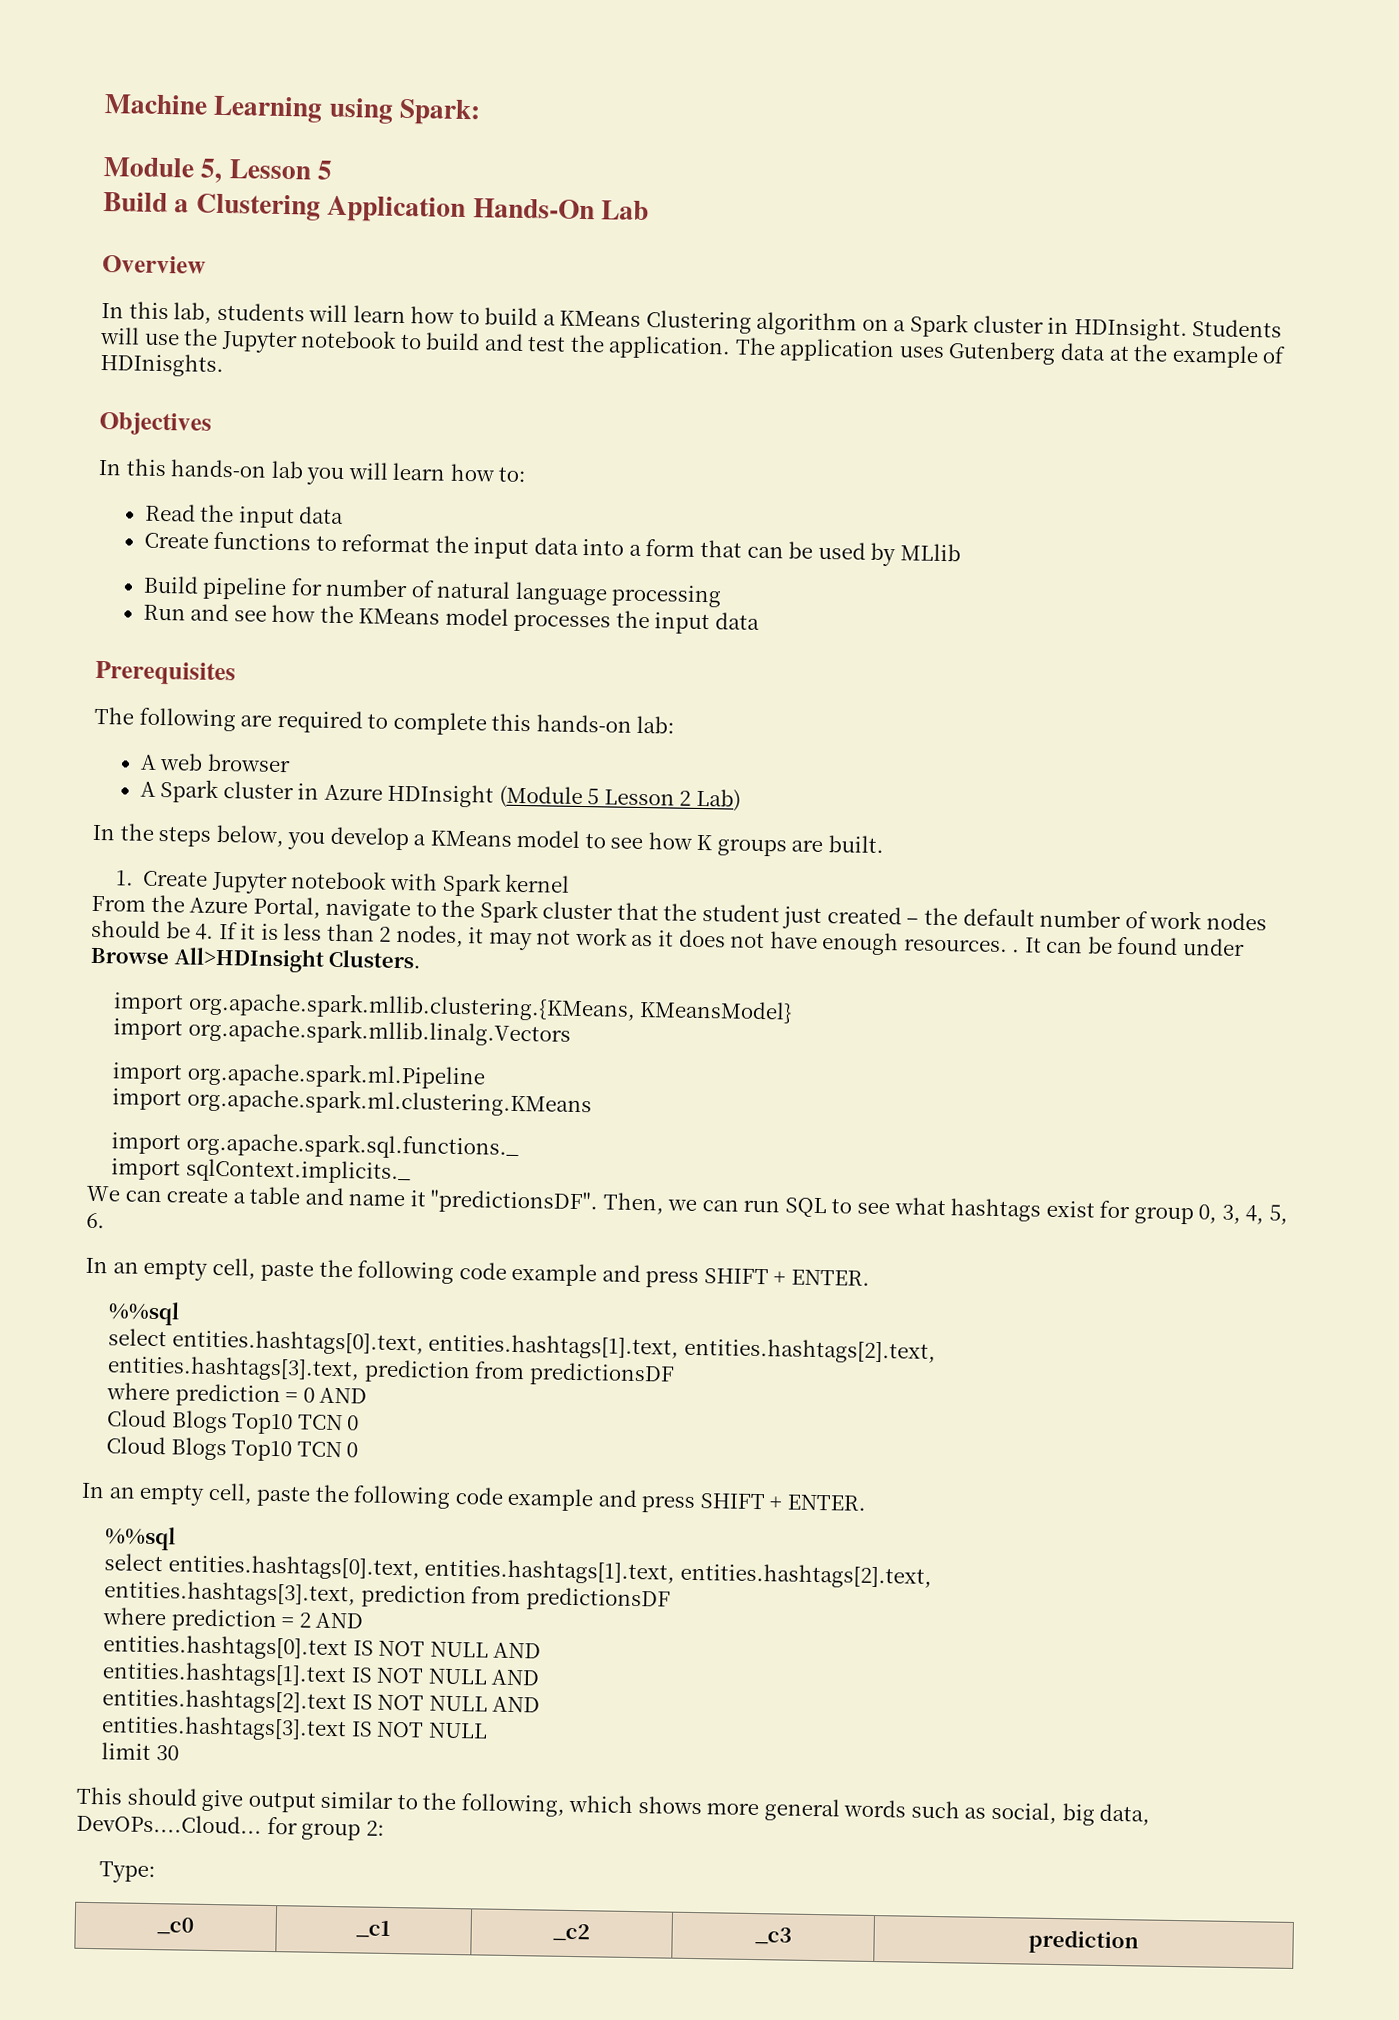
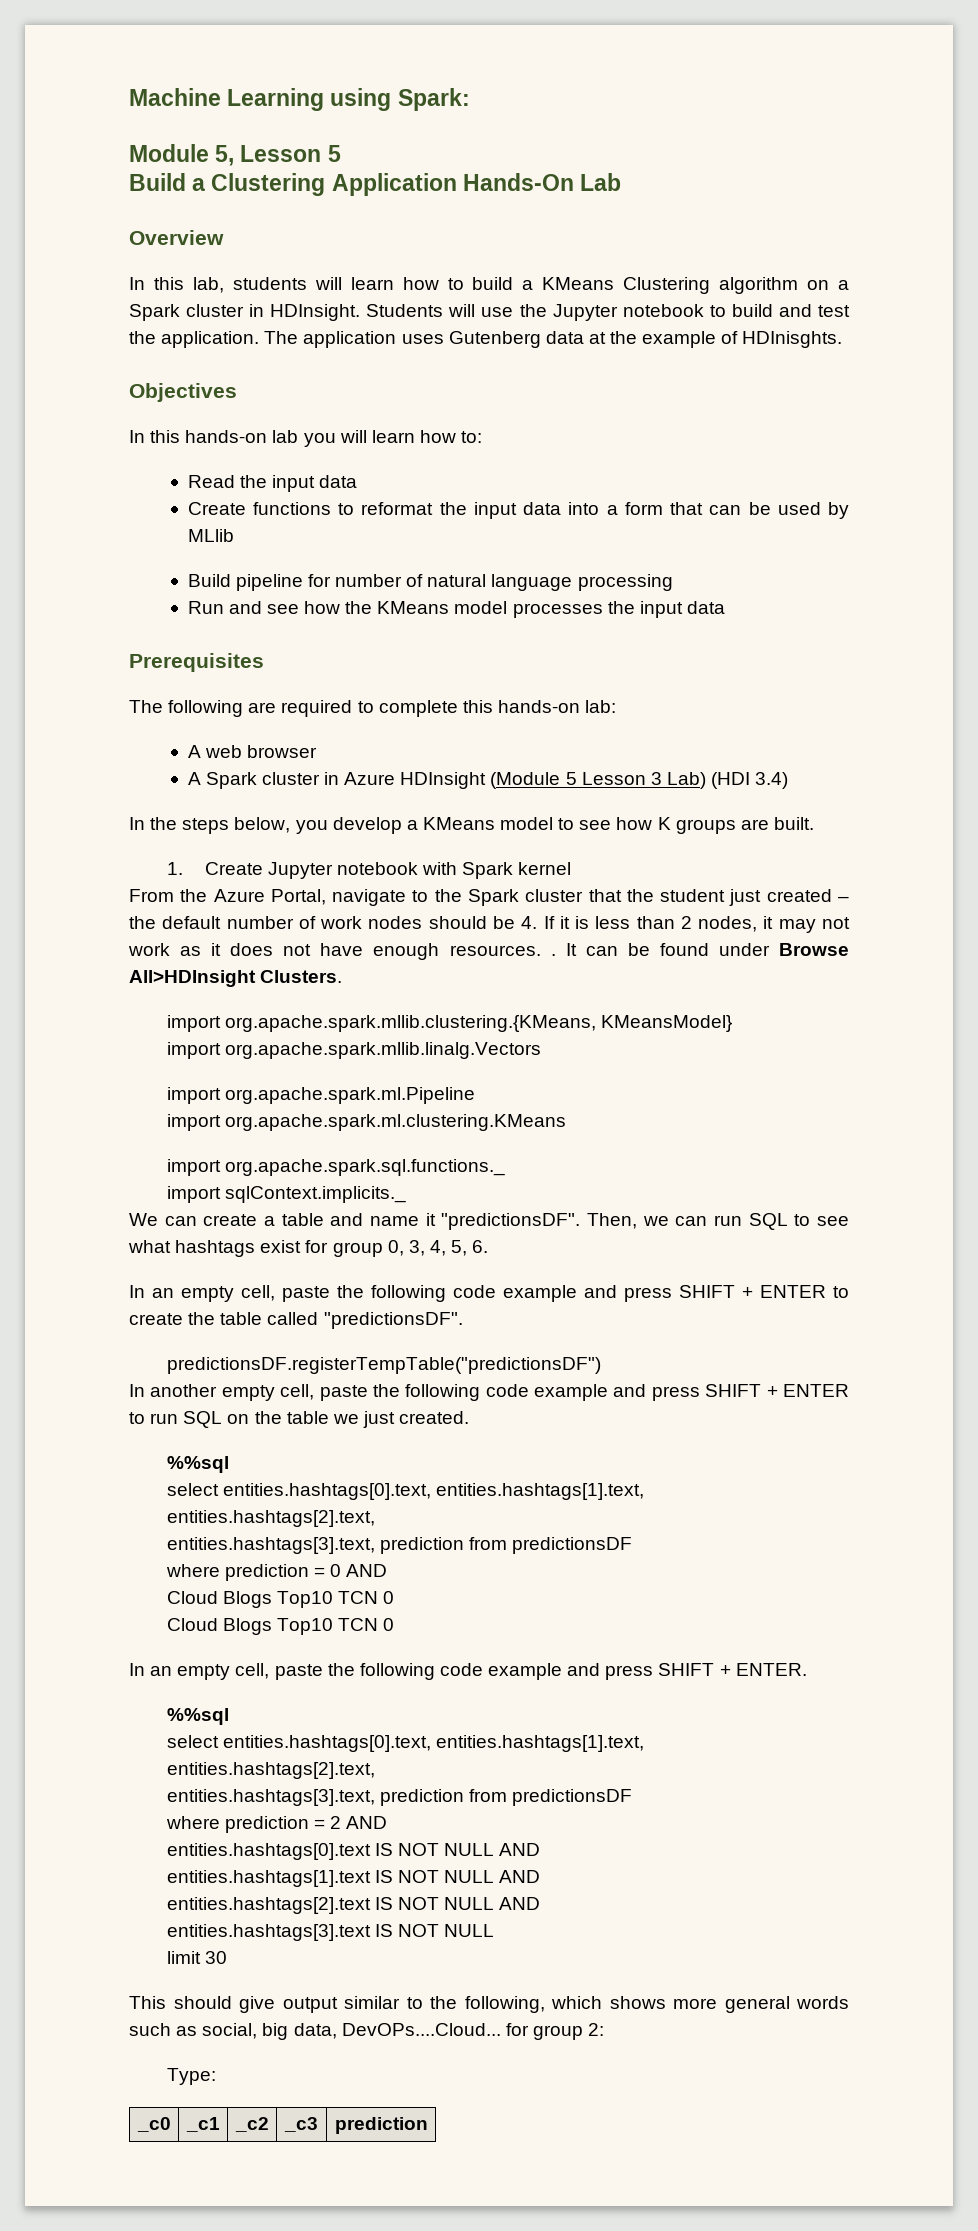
[679,790,692,806] 2 -> [650,772,662,785] 3
(742, 800) none -> [711,772,789,789] (HDI 3.4)
[790,1269,870,1286] ENTER. -> [760,1285,849,1298] [129,1312,463,1329] [166,1357,601,1374] [129,1384,849,1401] [129,1411,470,1428] ENTER to create the table called "predictionsDF". // predictionsDF.registerTempTable("predictionsDF") // In another empty cell, paste the following code example and press SHIFT + ENTER to run SQL on the table we just created.

